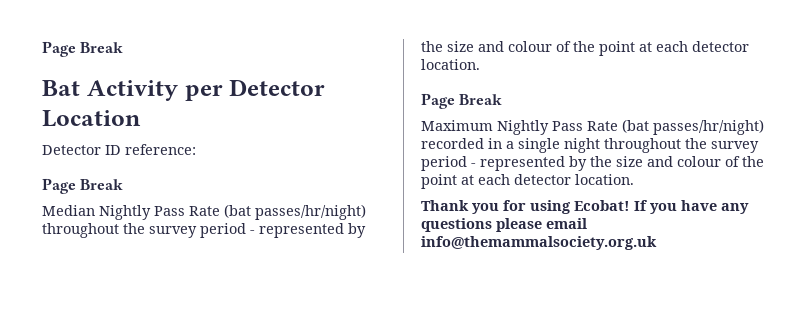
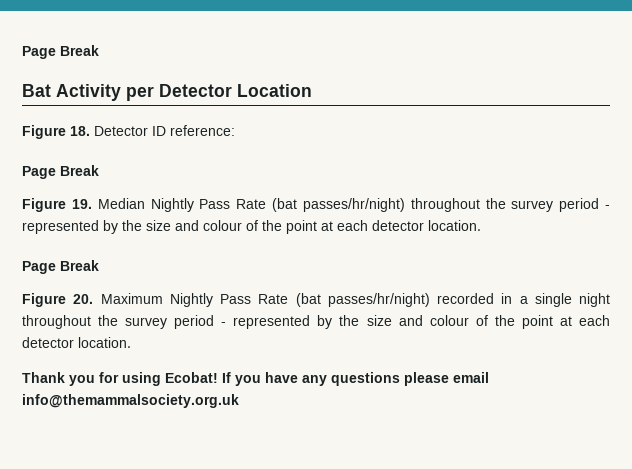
(141, 118) none -> [22,125,90,139] Figure 18.
(124, 184) none -> [22,198,92,212] Figure 19.
(503, 99) none -> [22,293,94,307] Figure 20.

